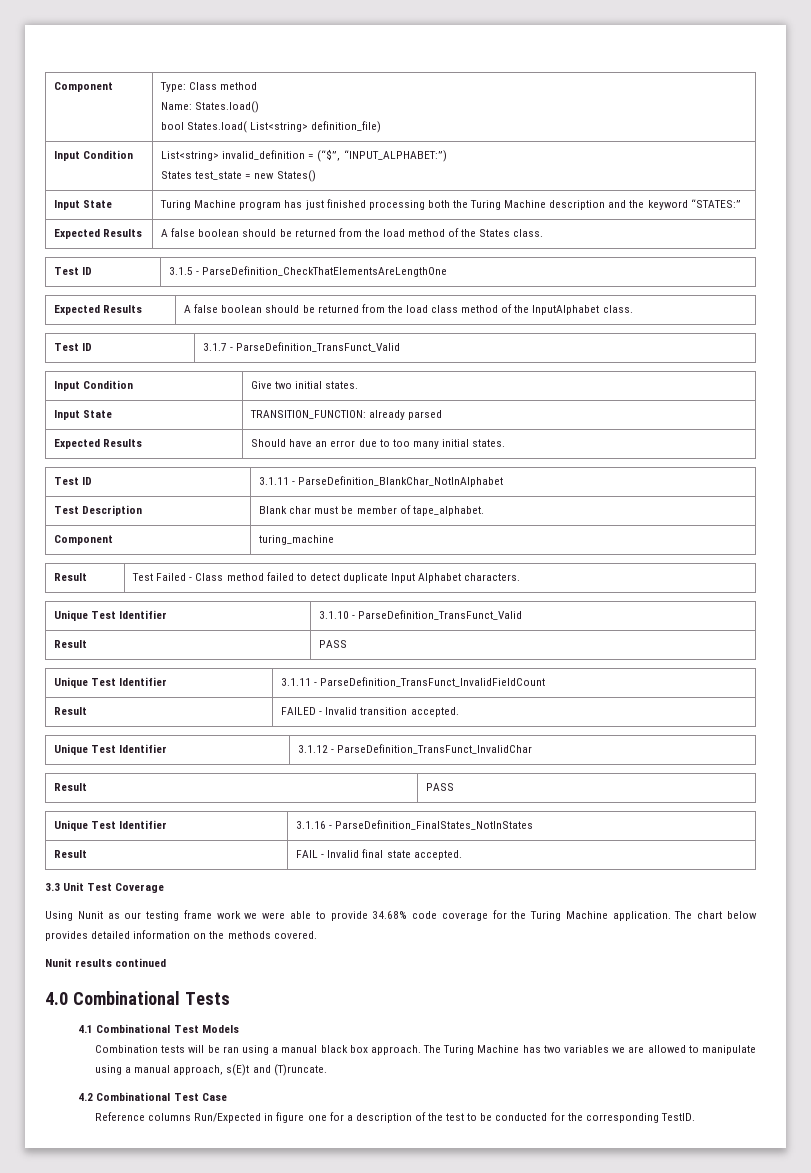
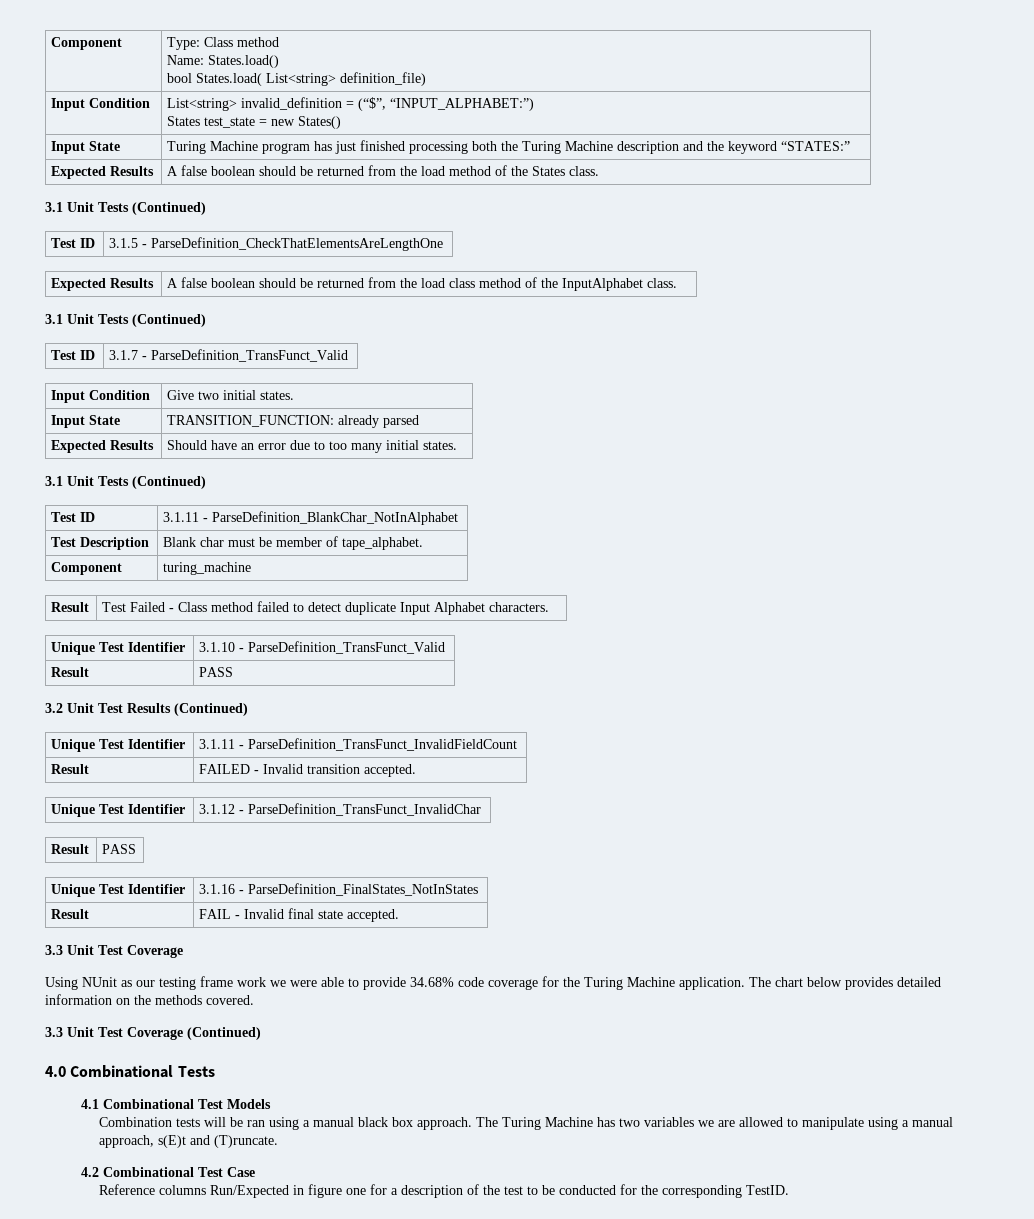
(544, 233) none -> [45,202,206,215] // 3.1 Unit Tests (Continued)
(633, 309) none -> [45,314,206,327] // 3.1 Unit Tests (Continued)
(506, 443) none -> [45,476,206,489] // 3.1 Unit Tests (Continued)
(348, 644) none -> [45,703,248,716] // 3.2 Unit Test Results (Continued)
[77,911,103,919] Nunit -> [82,977,117,987] NUnit
[45,958,167,967] Nunit results continued -> [45,1027,261,1040] 3.3 Unit Test Coverage (Continued)

